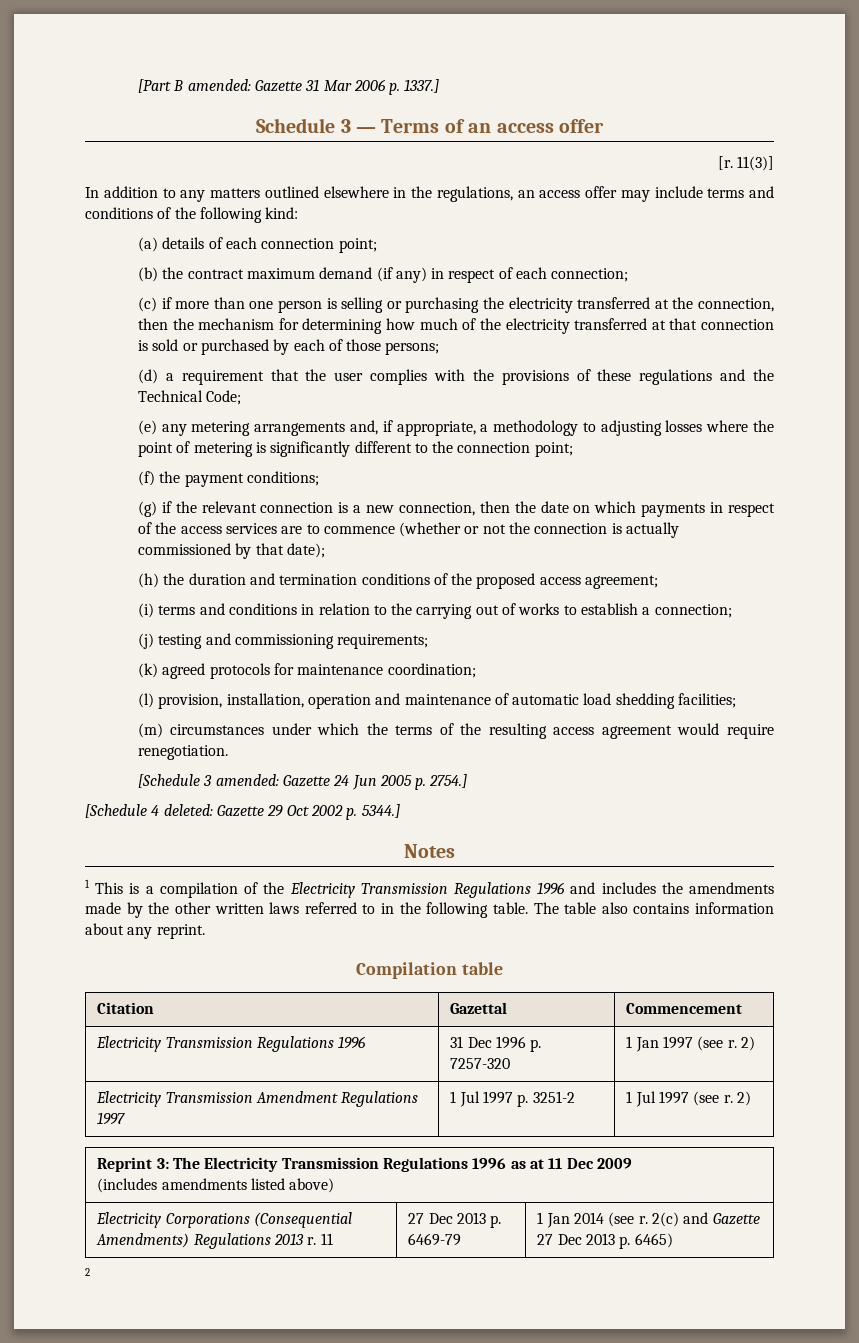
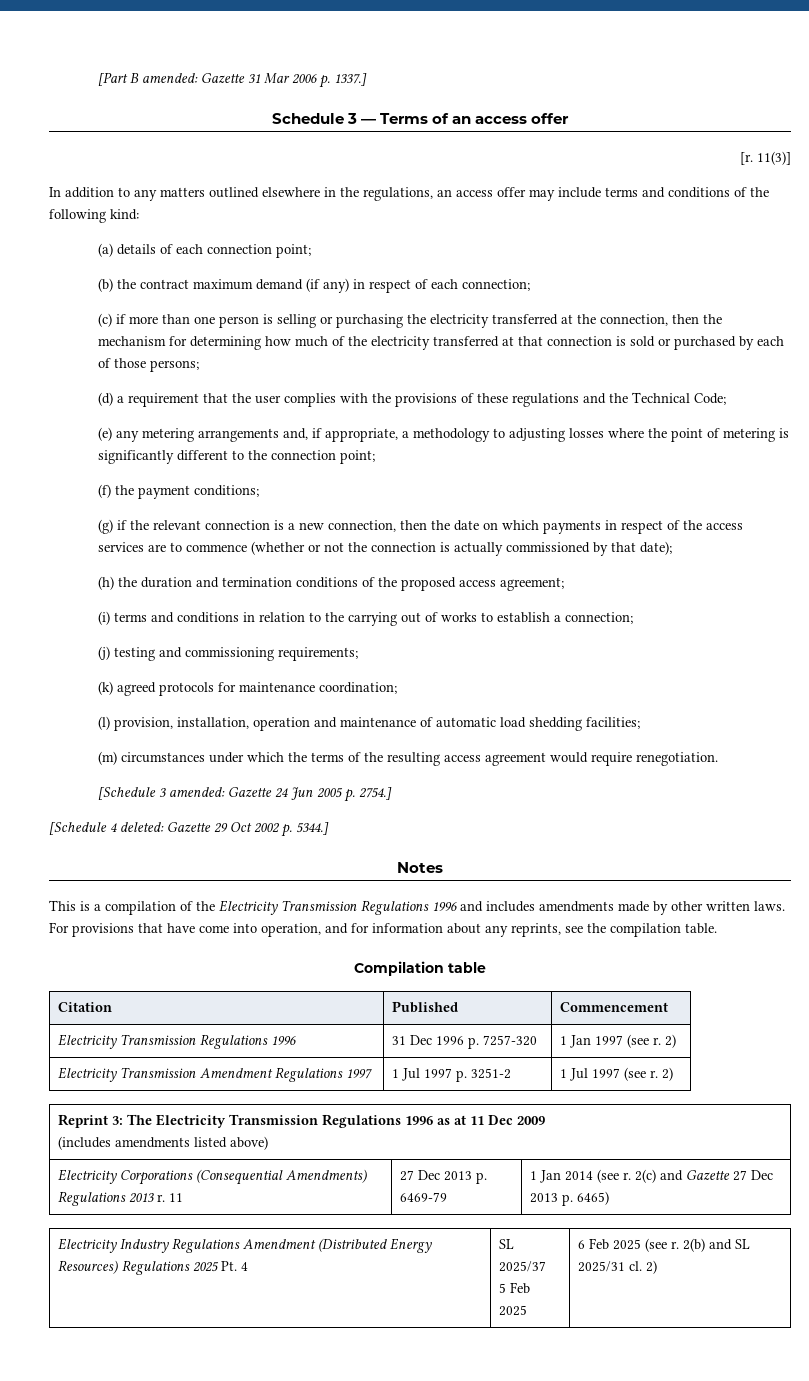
[85,879,90,888] 1 -> (443, 867) none
[661,882,683,894] the -> (535, 906) none
[148,902,170,914] the -> (668, 908) none
[269,902,774,918] [85,923,205,939] laws referred to in the following table. The table also contains information about any reprint. -> [754,901,785,911] [49,922,717,937] laws. For provisions that have come into operation, and for information about any reprints, see the compilation table.
[450,1002,508,1014] Gazettal -> [391,1001,458,1013] Published
[85,1268,90,1276] // 2 -> [57,1238,432,1253] [57,1260,248,1275] [498,1239,514,1249] [498,1261,546,1272] [498,1282,530,1294] [498,1305,527,1316] [577,1238,750,1252] [577,1260,657,1274] // Electricity Industry Regulations Amendment (Distributed Energy Resources) Regulations 2025 Pt. 4 | SL 2025/37 // 5 Feb 2025 | 6 Feb 2025 (see r. 2(b) and SL 2025/31 cl. 2)

